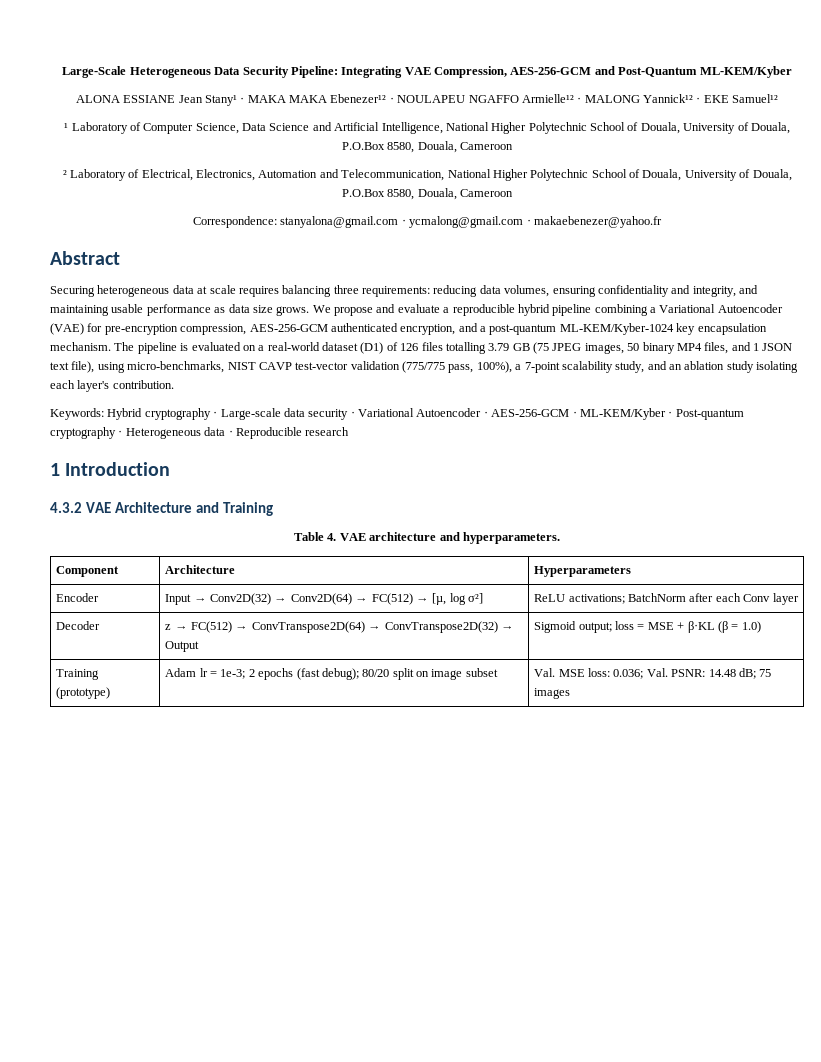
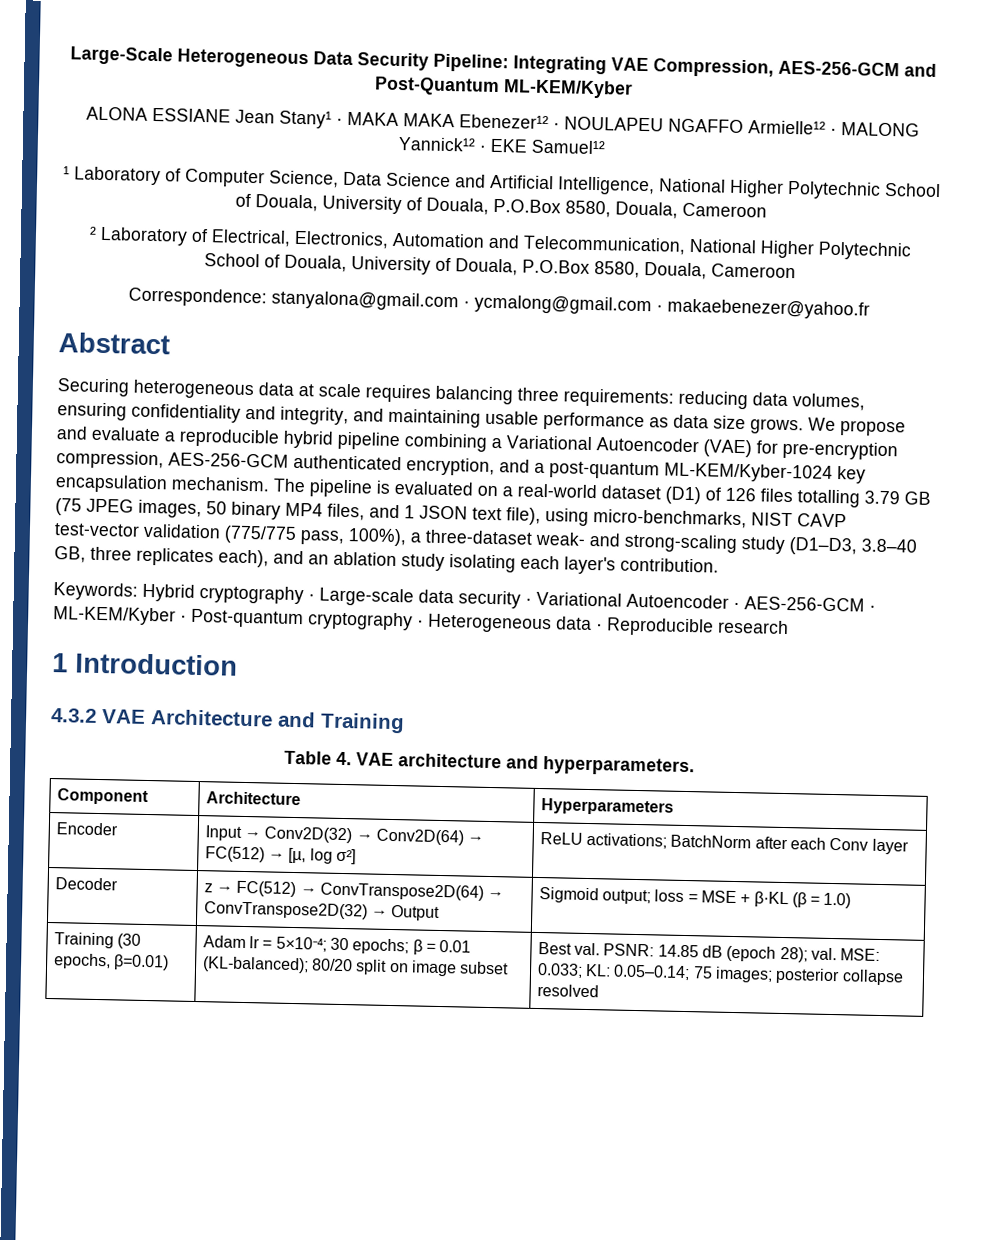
[524,361,645,373] 7-point scalability study, -> [425,529,917,556] [54,546,269,568] three-dataset weak- and strong-scaling study (D1–D3, 3.8–40 GB, three replicates each),
[56,687,111,699] (prototype) -> [116,933,141,949] [53,953,169,971] (30 epochs, β=0.01)
[220,668,359,680] 1e-3; 2 epochs (fast debug); -> [275,936,472,955] [201,956,309,974] 5×10⁻⁴; 30 epochs; β = 0.01 (KL-balanced);
[534,668,772,679] [534,688,571,699] Val. MSE loss: 0.036; Val. PSNR: 14.48 dB; 75 images -> [537,941,881,963] [536,962,904,986] [536,983,599,998] Best val. PSNR: 14.85 dB (epoch 28); val. MSE: 0.033; KL: 0.05–0.14; 75 images; posterior collapse resolved

